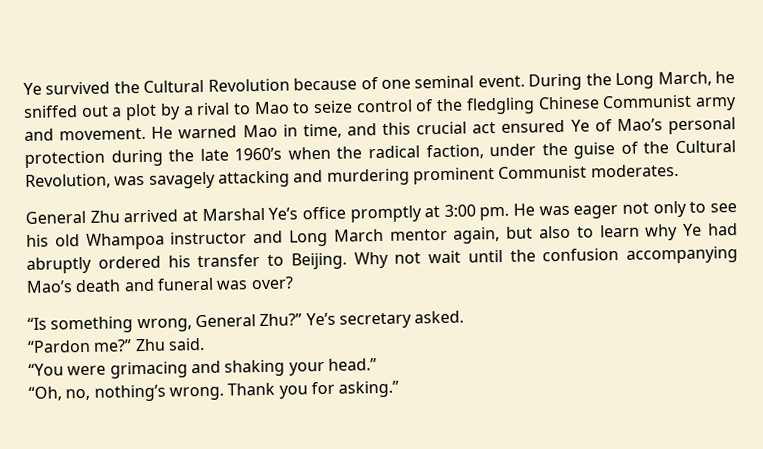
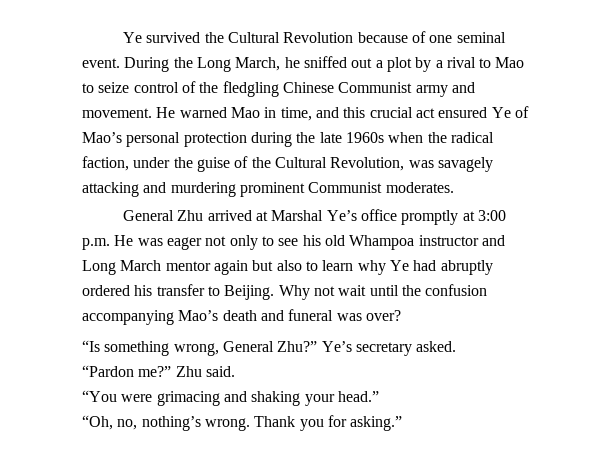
[234,147,283,161] 1960’s -> [345,132,384,143] 1960s
[479,206,510,221] pm. -> [82,238,110,250] p.m.
[453,227,501,244] again, -> [213,260,248,275] again

